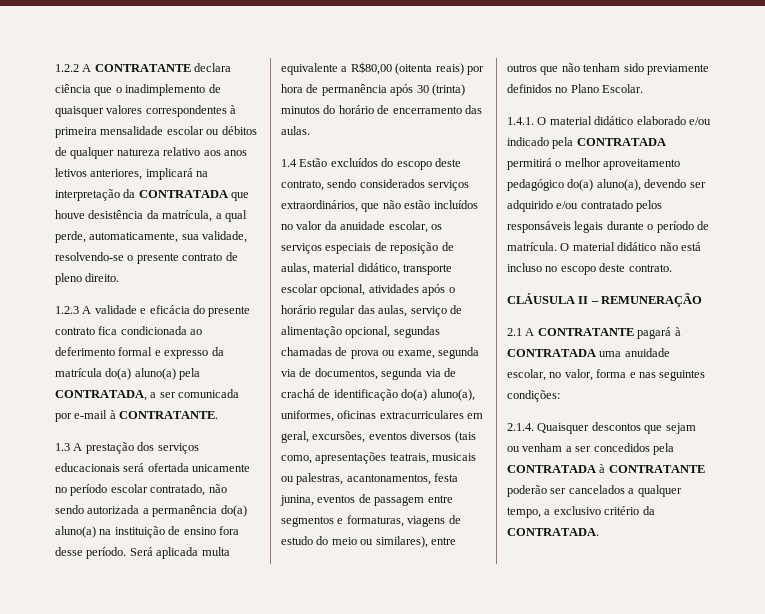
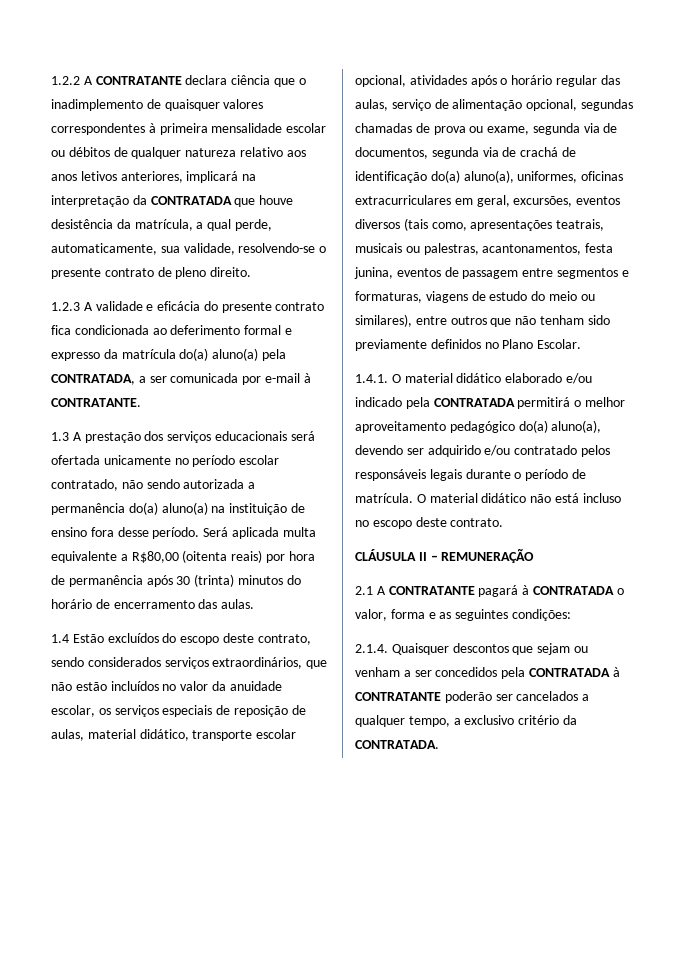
[599,348,670,357] [507,369,562,381] uma anuidade escolar, no -> [616,588,624,595] o
[638,372,656,378] nas -> [439,612,452,619] as

